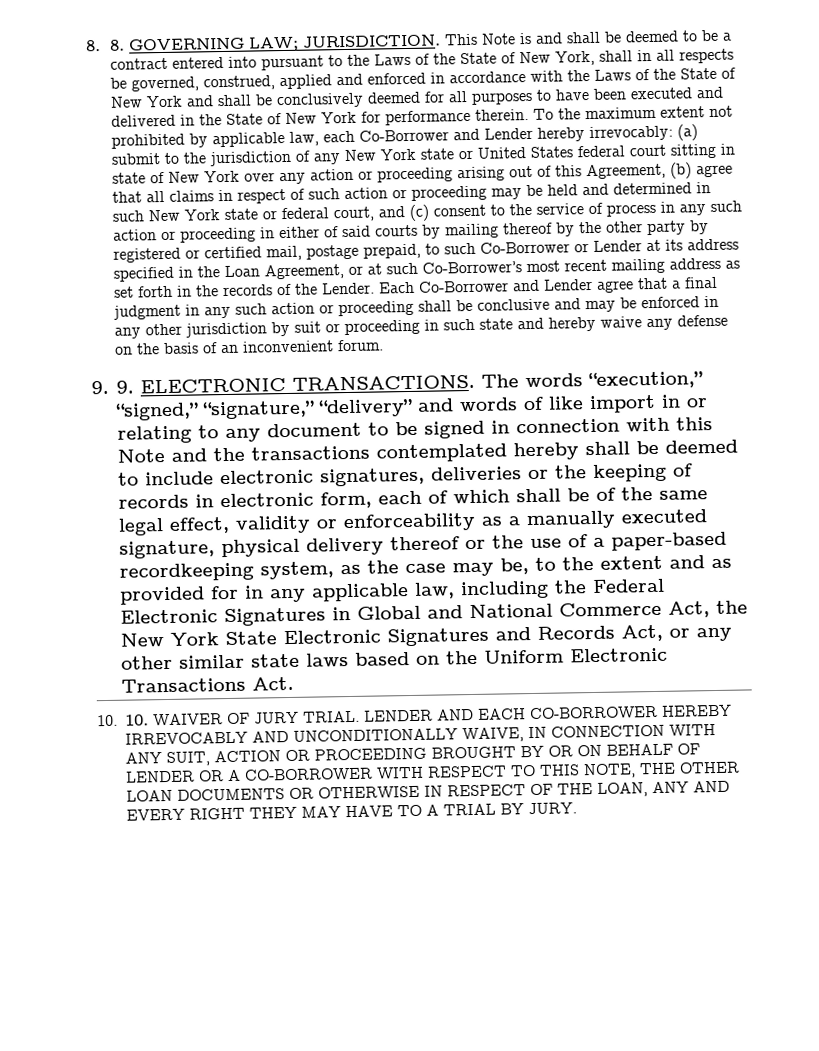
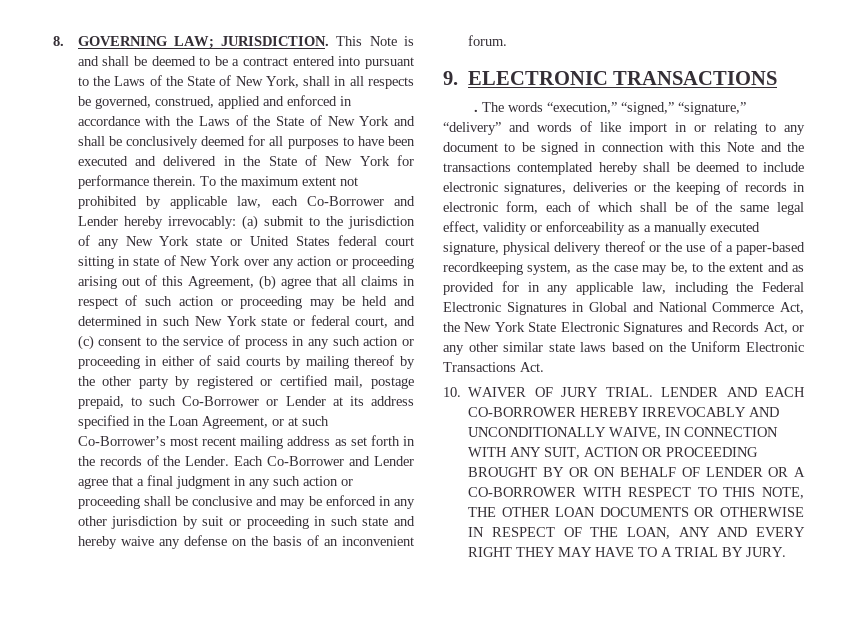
[85,39,125,52] 8. 8. -> [53,36,64,46] 8.
[116,374,475,394] 9. ELECTRONIC TRANSACTIONS. -> [467,71,778,85] [473,109,478,112] ELECTRONIC TRANSACTIONS // .
[125,714,149,726] 10. -> (461, 392) none

